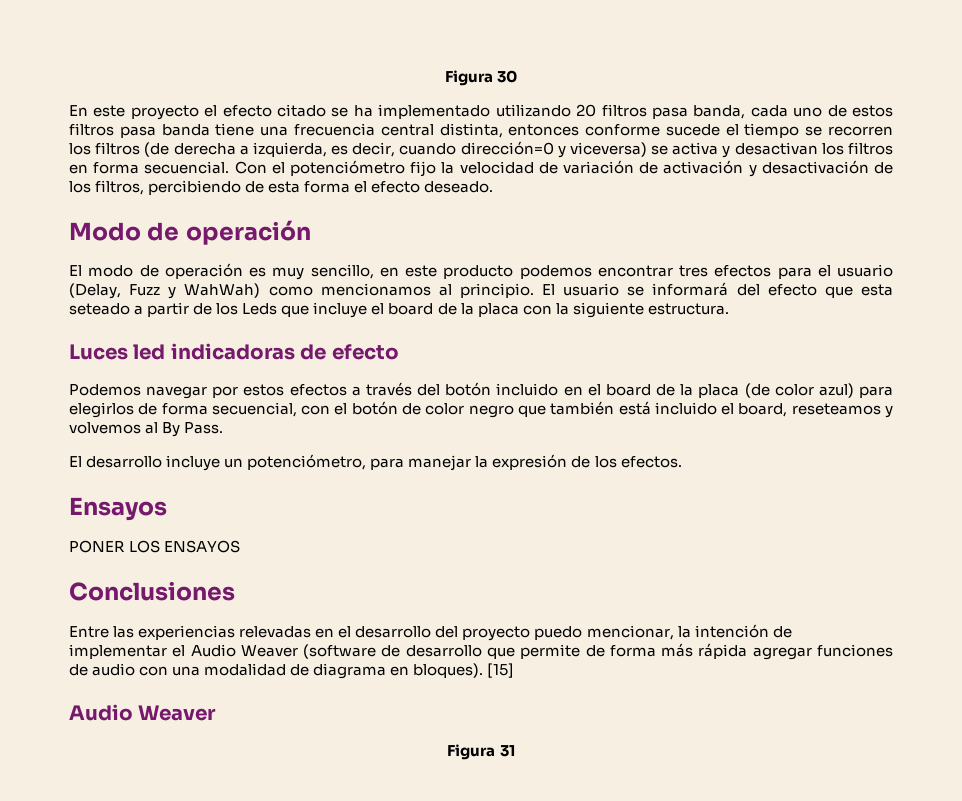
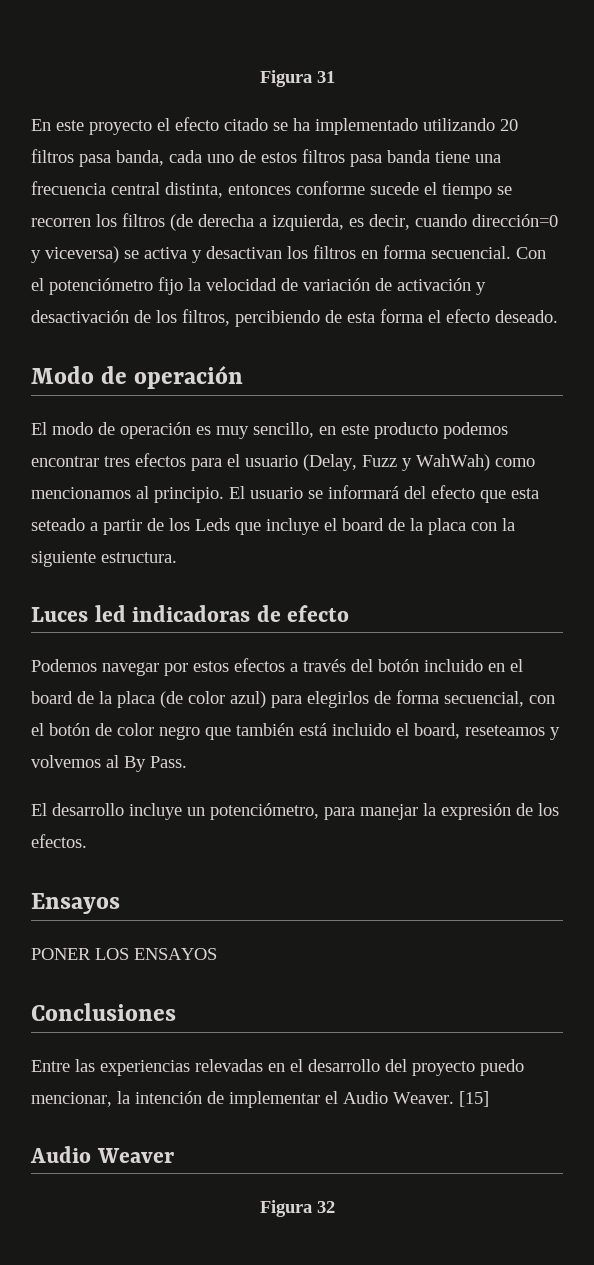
[444,70,518,86] Figura 30 -> [259,70,335,87] Figura 31
[240,643,894,660] [69,663,484,679] Weaver (software de desarrollo que permite de forma más rápida agregar funciones de audio con una modalidad de diagrama en bloques). -> [393,1092,454,1104] Weaver.
[499,745,515,757] 31 -> [316,1201,335,1213] 32

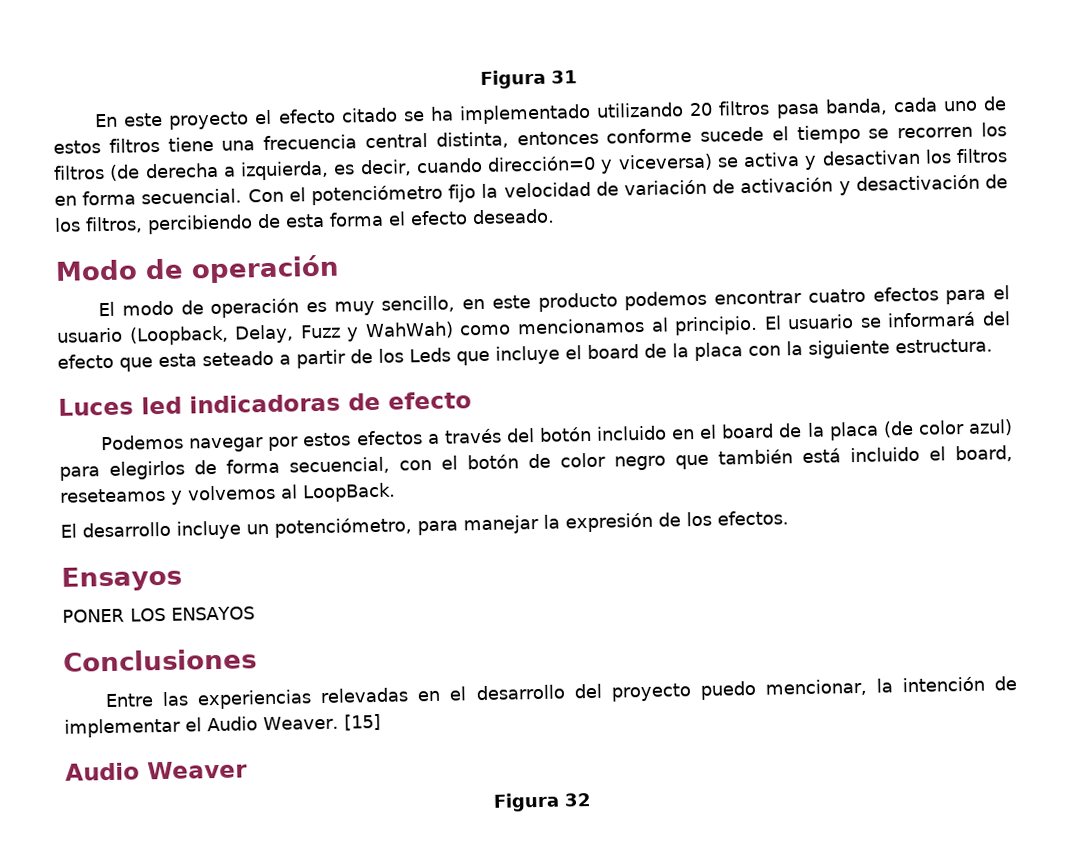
[350,150,430,167] pasa banda -> (160, 145) none
[104,456,130,467] tres -> [807,288,866,303] cuatro
[303,454,357,471] (Delay, -> [128,324,295,346] (Loopback, Delay,
[124,756,187,772] By Pass. -> [302,482,396,503] LoopBack.

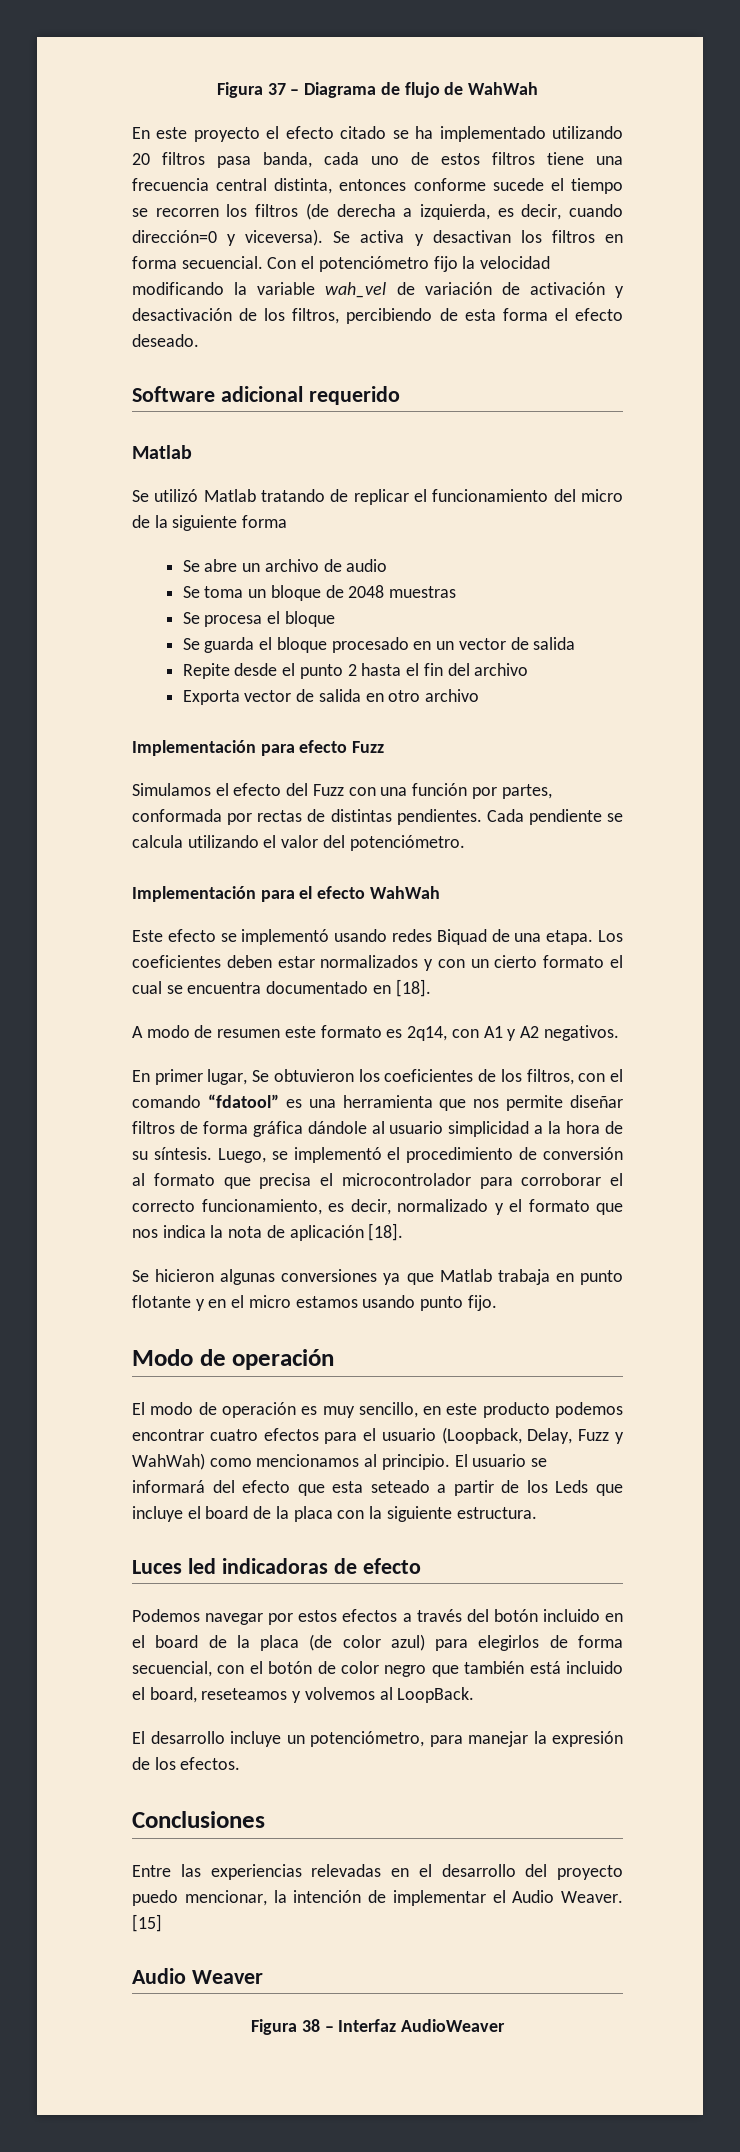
[480,69,578,89] Figura 31 -> [216,82,539,98] Figura 37 – Diagrama de flujo de WahWah
[617,153,739,172] viceversa) se -> [245,229,351,246] viceversa). Se
(591, 189) none -> [132,282,387,298] modificando la variable wah_vel
(555, 216) none -> [132,386,400,405] [132,445,192,459] [132,489,623,505] [132,515,288,531] [182,559,388,572] [182,585,457,601] [182,611,335,627] [182,637,576,653] [182,663,529,679] [182,689,480,705] [132,740,385,756] [132,783,552,799] [132,809,623,825] [132,835,465,851] [132,886,440,902] [132,929,623,945] [132,955,623,971] [132,979,431,997] [132,1025,619,1041] [132,1069,623,1085] [132,1094,623,1111] [132,1121,624,1137] [132,1147,623,1163] [132,1173,623,1189] [132,1199,623,1215] [132,1223,404,1241] [132,1269,623,1285] [132,1295,497,1311] // Software adicional requerido // Matlab // Se utilizó Matlab tratando de replicar el funcionamiento del micro de la siguiente forma // Se abre un archivo de audio // Se toma un bloque de 2048 muestras // Se procesa el bloque // Se guarda el bloque procesado en un vector de salida // Repite desde el punto 2 hasta el fin del archivo // Exporta vector de salida en otro archivo // Implementación para efecto Fuzz // Simulamos el efecto del Fuzz con una función por partes, conformada por rectas de distintas pendientes. Cada pendiente se calcula utilizando el valor del potenciómetro. // Implementación para el efecto WahWah // Este efecto se implementó usando redes Biquad de una etapa. Los coeficientes deben estar normalizados y con un cierto formato el cual se encuentra documentado en [18]. // A modo de resumen este formato es 2q14, con A1 y A2 negativos. // En primer lugar, Se obtuvieron los coeficientes de los filtros, con el comando “fdatool” es una herramienta que nos permite diseñar filtros de forma gráfica dándole al usuario simplicidad a la hora de su síntesis. Luego, se implementó el procedimiento de conversión al formato que precisa el microcontrolador para corroborar el correcto funcionamiento, es decir, normalizado y el formato que nos indica la nota de aplicación [18]. // Se hicieron algunas conversiones ya que Matlab trabaja en punto flotante y en el micro estamos usando punto fijo.
[61,565,182,592] [62,606,255,623] // Ensayos // PONER LOS ENSAYOS -> (241, 1763) none
[564,793,591,807] 32 -> [301,2019,505,2032] 38 – Interfaz AudioWeaver

